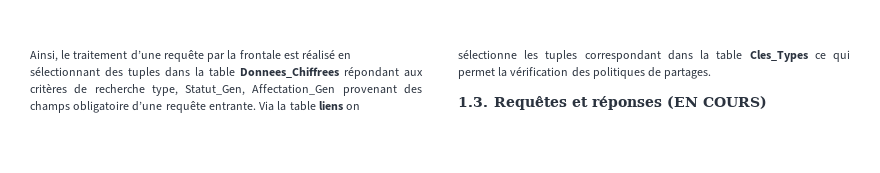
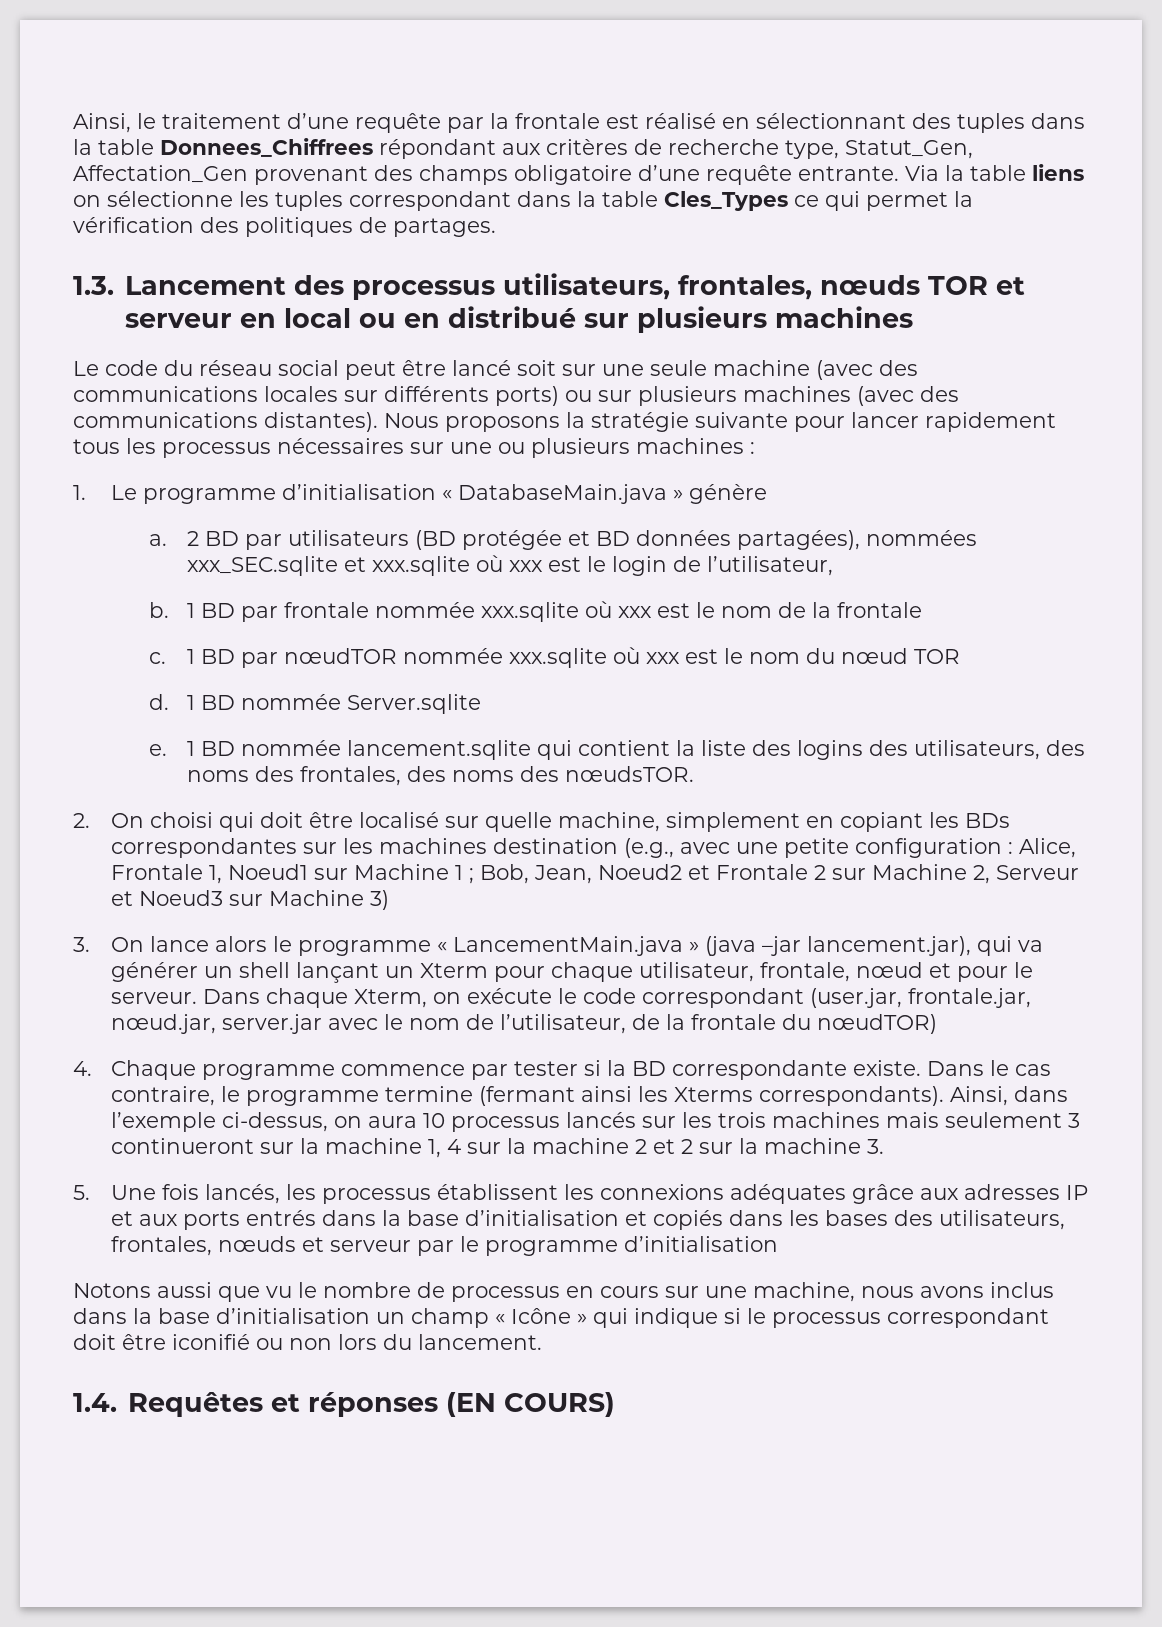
(488, 102) none -> [124,273,1025,300] [124,306,913,333] [73,360,918,380] [73,386,959,406] [73,412,1056,432] [73,438,755,458] [73,484,767,504] [148,530,977,550] [186,555,833,576] [148,601,922,622] [148,647,960,668] [148,694,481,714] [148,740,1085,760] [186,766,694,786] [73,812,1010,832] [110,838,1076,858] [110,864,1079,884] [110,890,389,910] [73,936,1043,956] [110,962,1033,983] [110,988,1031,1008] [110,1014,937,1034] [73,1060,1051,1080] [110,1086,1068,1106] [110,1112,1080,1132] [110,1138,884,1158] [73,1184,1088,1204] [110,1210,1065,1230] [110,1236,778,1256] [73,1282,1054,1302] [73,1308,1049,1328] [73,1334,542,1350] [73,1393,117,1412] Lancement des processus utilisateurs, frontales, nœuds TOR et serveur en local ou en distribué sur plusieurs machines // Le code du réseau social peut être lancé soit sur une seule machine (avec des communications locales sur différents ports) ou sur plusieurs machines (avec des communications distantes). Nous proposons la stratégie suivante pour lancer rapidement tous les processus nécessaires sur une ou plusieurs machines : // 1. Le programme d’initialisation « DatabaseMain.java » génère // a. 2 BD par utilisateurs (BD protégée et BD données partagées), nommées xxx_SEC.sqlite et xxx.sqlite où xxx est le login de l’utilisateur, // b. 1 BD par frontale nommée xxx.sqlite où xxx est le nom de la frontale // c. 1 BD par nœudTOR nommée xxx.sqlite où xxx est le nom du nœud TOR // d. 1 BD nommée Server.sqlite // e. 1 BD nommée lancement.sqlite qui contient la liste des logins des utilisateurs, des noms des frontales, des noms des nœudsTOR. // 2. On choisi qui doit être localisé sur quelle machine, simplement en copiant les BDs correspondantes sur les machines destination (e.g., avec une petite configuration : Alice, Frontale 1, Noeud1 sur Machine 1 ; Bob, Jean, Noeud2 et Frontale 2 sur Machine 2, Serveur et Noeud3 sur Machine 3) // 3. On lance alors le programme « LancementMain.java » (java –jar lancement.jar), qui va générer un shell lançant un Xterm pour chaque utilisateur, frontale, nœud et pour le serveur. Dans chaque Xterm, on exécute le code correspondant (user.jar, frontale.jar, nœud.jar, server.jar avec le nom de l’utilisateur, de la frontale du nœudTOR) // 4. Chaque programme commence par tester si la BD correspondante existe. Dans le cas contraire, le programme termine (fermant ainsi les Xterms correspondants). Ainsi, dans l’exemple ci-dessus, on aura 10 processus lancés sur les trois machines mais seulement 3 continueront sur la machine 1, 4 sur la machine 2 et 2 sur la machine 3. // 5. Une fois lancés, les processus établissent les connexions adéquates grâce aux adresses IP et aux ports entrés dans la base d’initialisation et copiés dans les bases des utilisateurs, frontales, nœuds et serveur par le programme d’initialisation // Notons aussi que vu le nombre de processus en cours sur une machine, nous avons inclus dans la base d’initialisation un champ « Icône » qui indique si le processus correspondant doit être iconifié ou non lors du lancement. // 1.4.

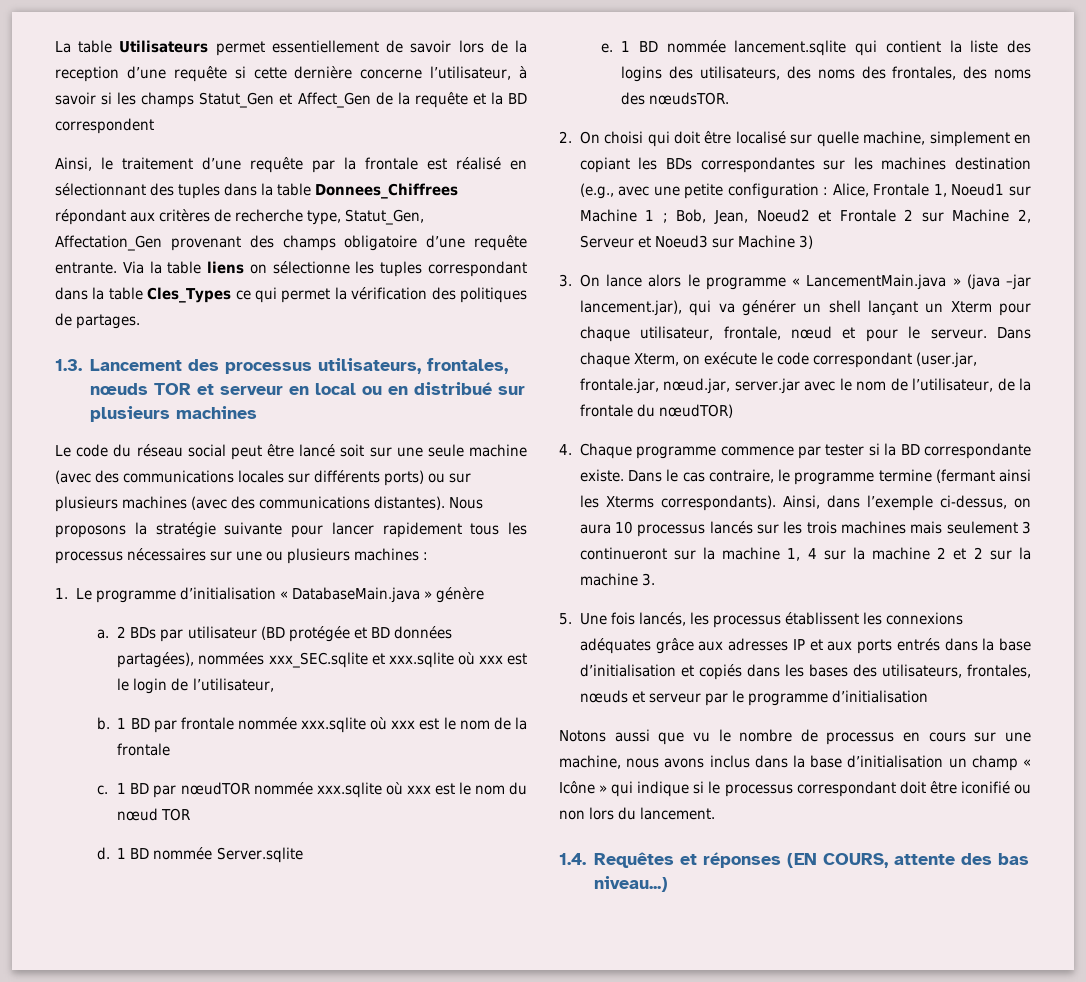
(73, 123) none -> [55,40,527,56] [55,66,527,82] [55,92,527,108] [55,118,154,134] La table Utilisateurs permet essentiellement de savoir lors de la reception d’une requête si cette dernière concerne l’utilisateur, à savoir si les champs Statut_Gen et Affect_Gen de la requête et la BD correspondent //
[204,530,409,550] BD par utilisateurs -> [130,626,257,642] BDs par utilisateur
[503,1392,615,1417] COURS) -> [822,853,1029,868] [593,876,668,892] COURS, attente des bas niveau...)

